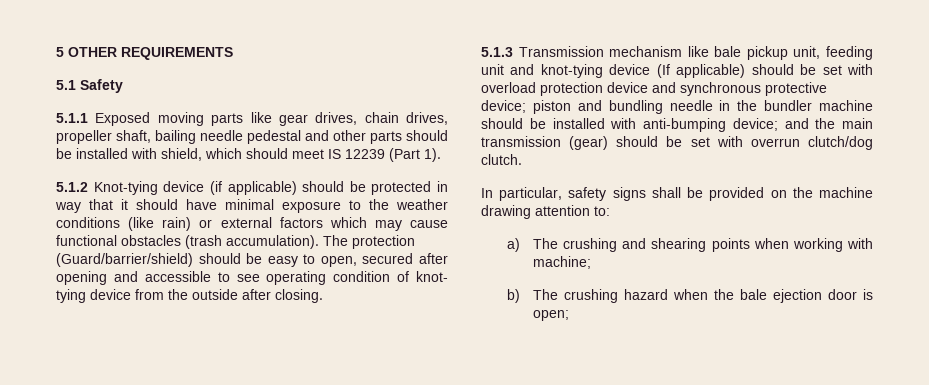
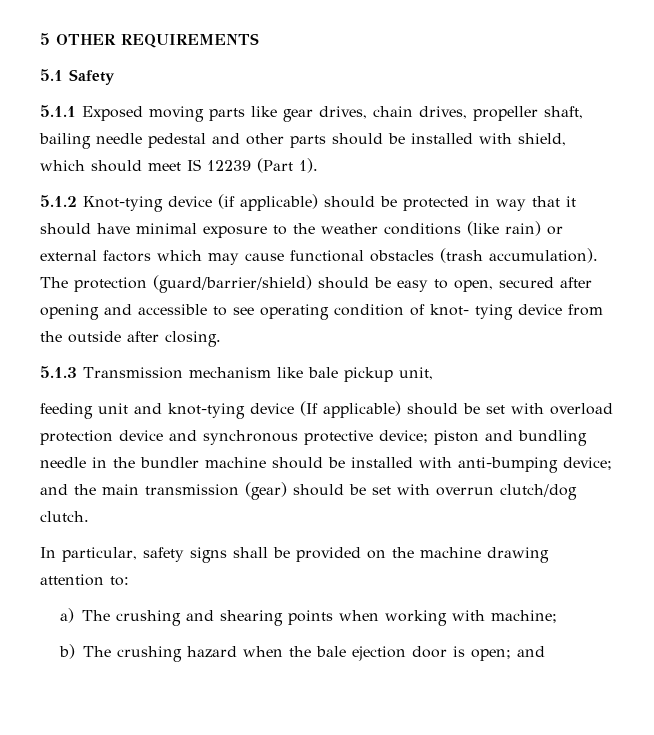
[56,253,193,267] (Guard/barrier/shield) -> [153,275,312,293] (guard/barrier/shield)
(821, 52) none -> (433, 373) //
(569, 315) none -> [517,646,546,657] and

